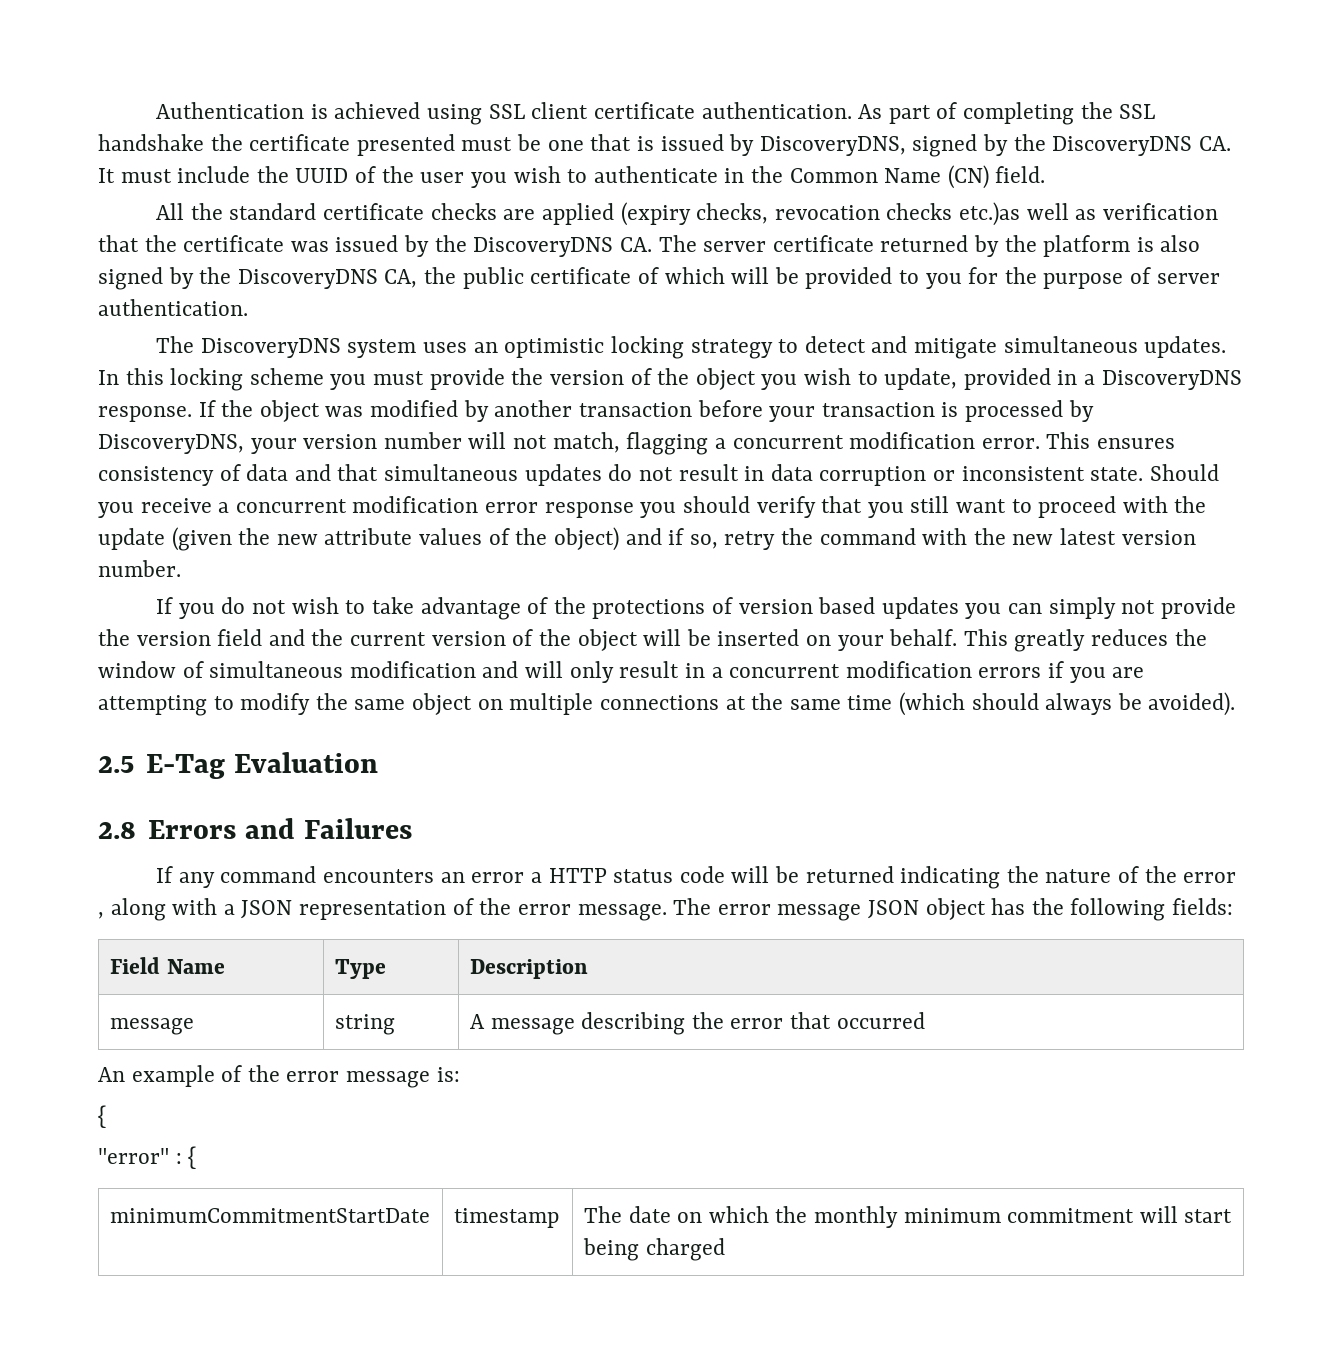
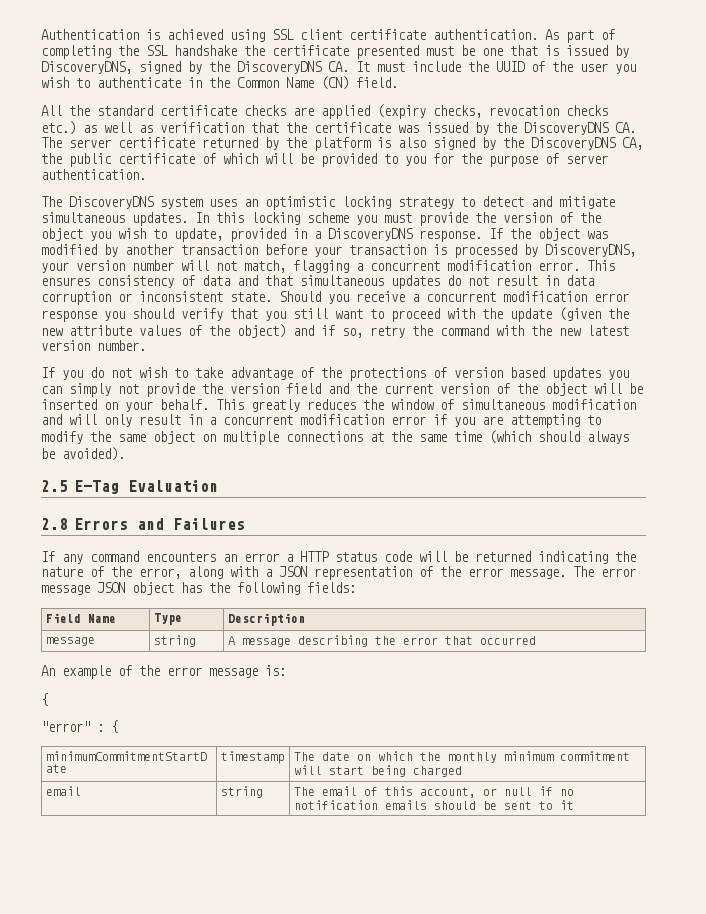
[958,202,1020,226] etc.)as -> [41,121,97,135] etc.) as
[978,667,1042,678] errors -> [391,416,426,425] error
[1183,872,1237,883] [98,912,104,919] error , -> [139,568,181,579] error,
(725, 1249) none -> [45,786,81,796] [220,786,263,798] [293,786,574,798] [293,800,574,810] // email | string | The email of this account, or null if no notification emails should be sent to it

